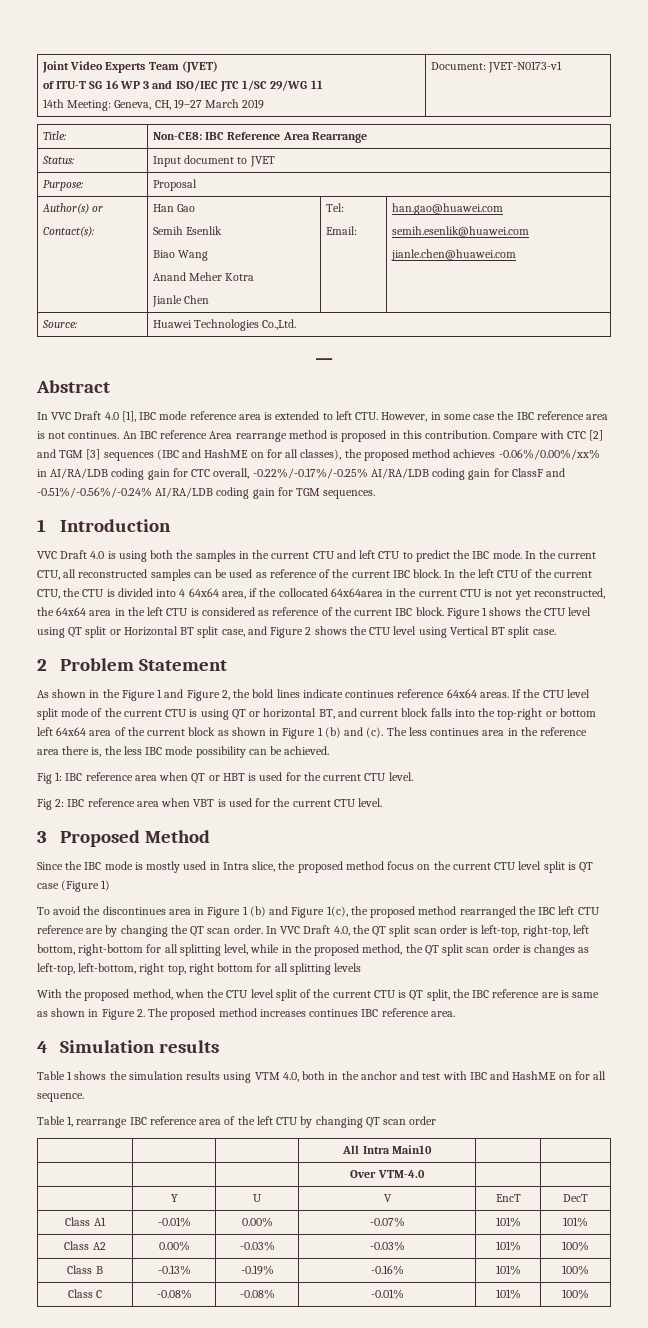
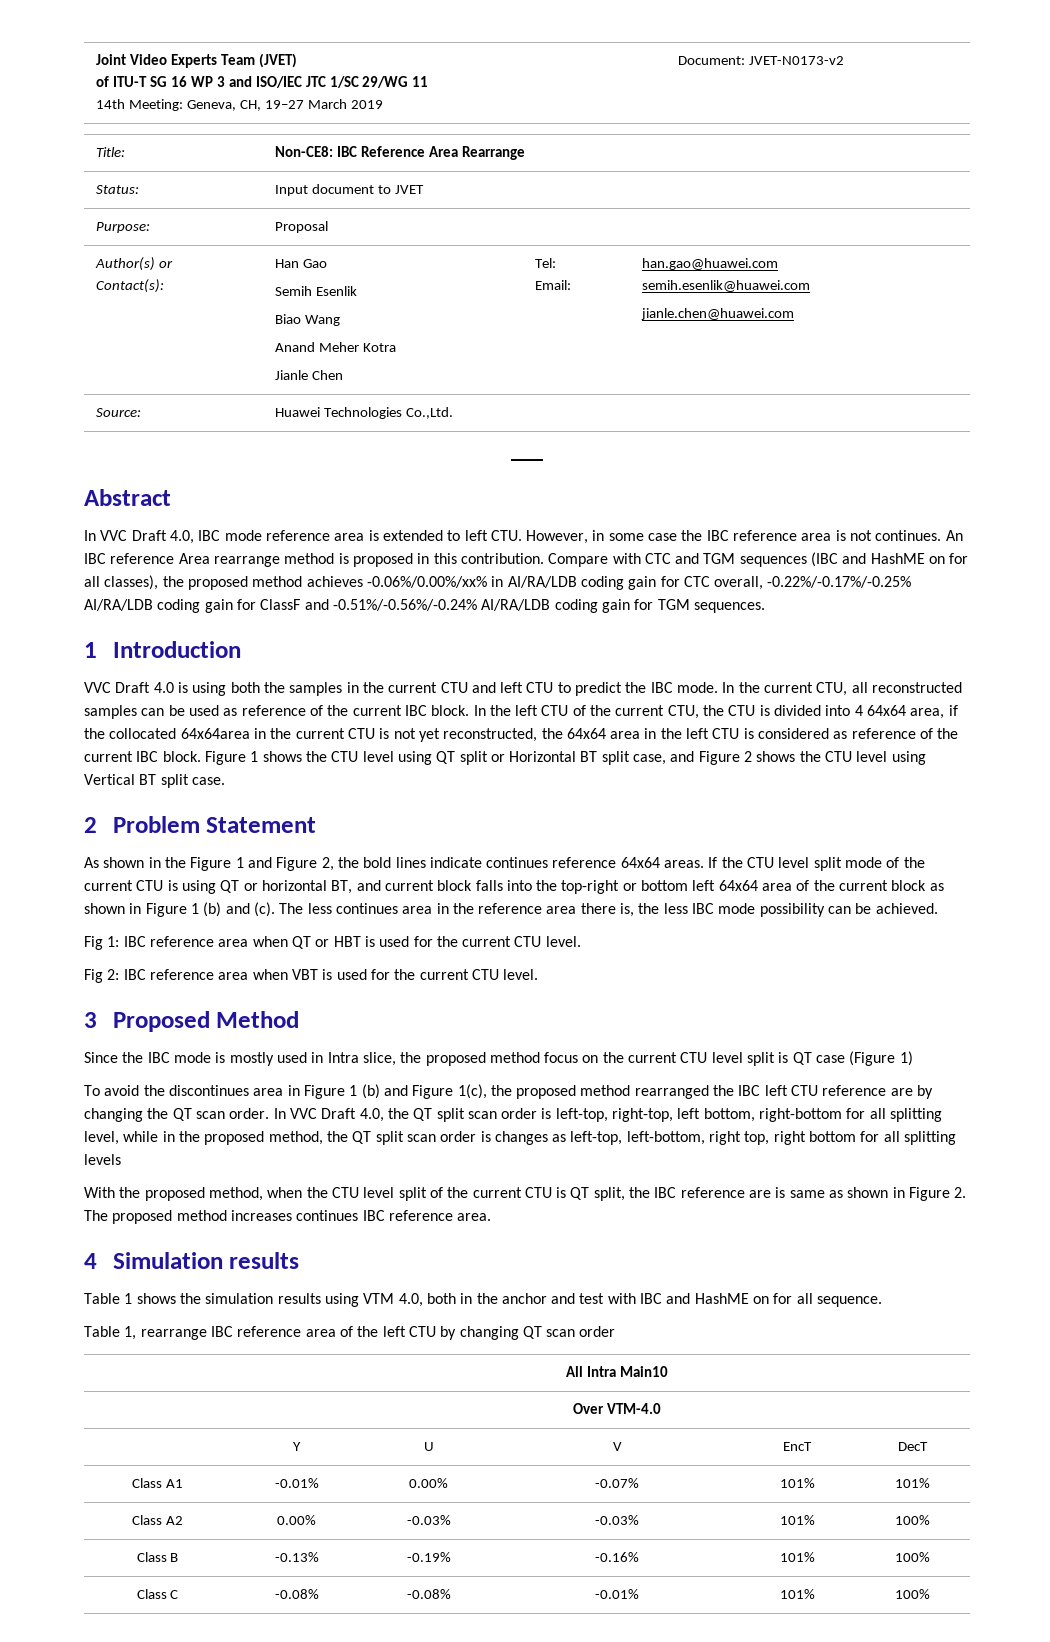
[488,61,563,73] JVET-N0173-v1 -> [749,56,845,65] JVET-N0173-v2
[104,411,136,422] 4.0 [1], -> [169,530,194,544] 4.0,
[589,430,604,441] [2] -> (671, 558) none
[86,449,101,460] [3] -> (736, 558) none

